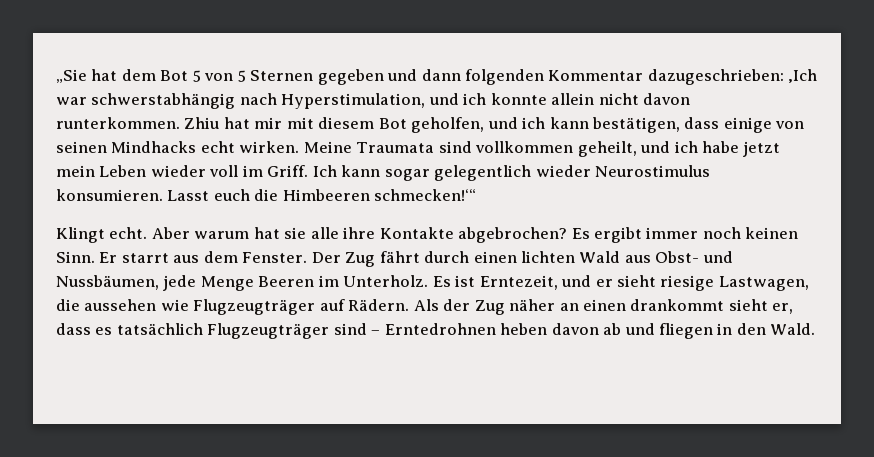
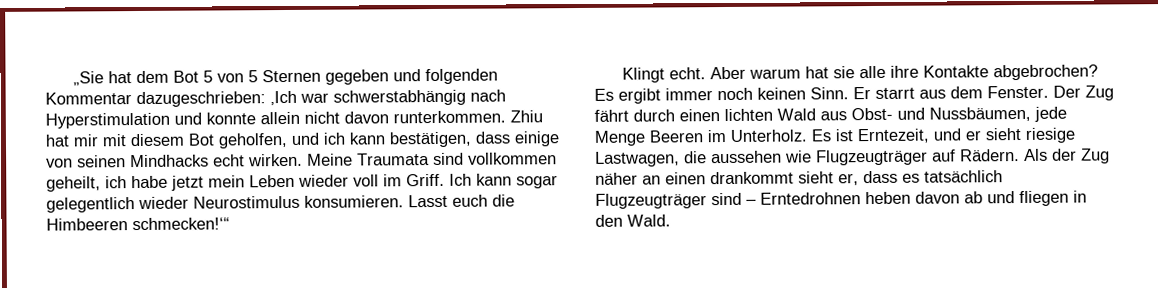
[421,69,461,81] dann -> (421, 75) none
[281,93,487,109] Hyperstimulation, und ich -> [45,112,202,129] Hyperstimulation und
[640,141,671,153] und -> (101, 184) none

